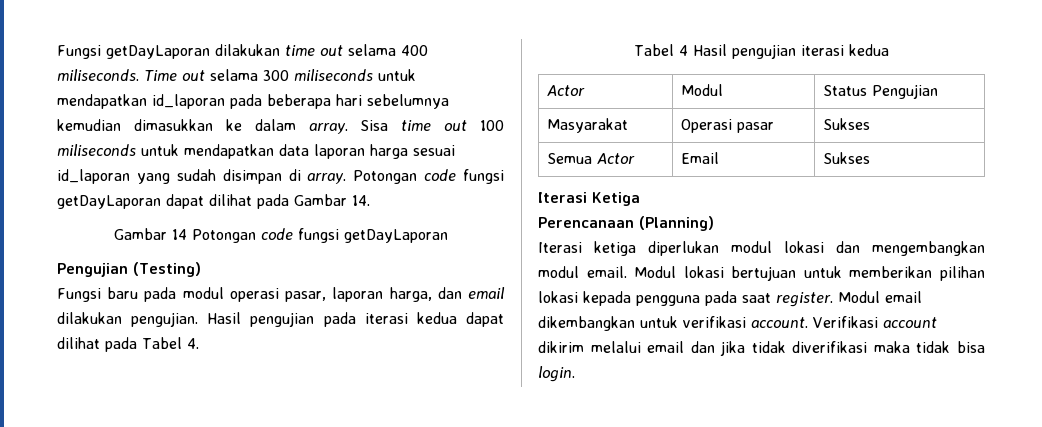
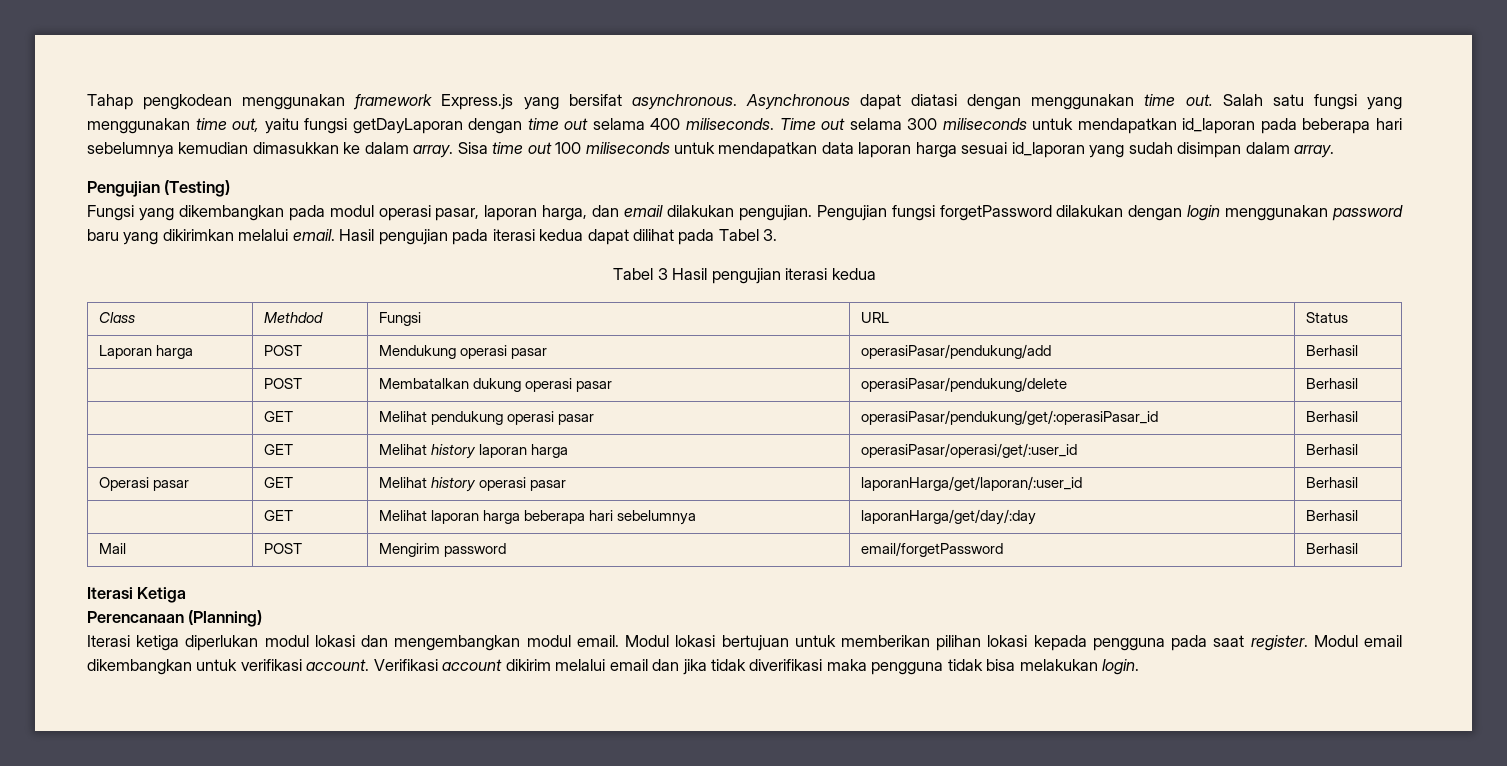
[57,44,280,59] Fungsi getDayLaporan dilakukan -> [87,94,1402,110] [87,118,523,134] Tahap pengkodean menggunakan framework Express.js yang bersifat asynchronous. Asynchronous dapat diatasi dengan menggunakan time out. Salah satu fungsi yang menggunakan time out, yaitu fungsi getDayLaporan dengan
[288,169,504,184] [57,194,370,209] [113,228,448,243] di array. Potongan code fungsi getDayLaporan dapat dilihat pada Gambar 14. // Gambar 14 Potongan code fungsi getDayLaporan -> [1245,142,1335,158] dalam array.
[107,287,139,299] baru -> [138,205,284,221] yang dikembangkan
(199, 319) none -> [816,205,1403,221] [87,229,335,245] Pengujian fungsi forgetPassword dilakukan dengan login menggunakan password baru yang dikirimkan melalui email.
[186,338,199,349] [634,44,688,56] 4. // Tabel 4 -> [763,229,778,241] [613,268,668,280] 3. // Tabel 3
[546,85,585,96] [680,84,723,96] [822,84,938,99] [546,118,628,133] [680,119,774,133] [822,118,870,130] [546,153,635,164] [680,152,719,164] [822,152,870,164] Actor | Modul | Status Pengujian // Masyarakat | Operasi pasar | Sukses // Semua Actor | Email | Sukses -> [98,312,135,323] [263,312,323,323] [378,312,421,326] [860,312,889,323] [1305,312,1348,323] [98,345,193,359] [263,345,302,356] [378,345,547,359] [860,344,1051,359] [1305,345,1358,356] [263,378,302,389] [378,378,612,392] [860,377,1067,392] [1305,378,1358,389] [263,411,293,422] [378,411,594,425] [860,410,1158,425] [1305,411,1358,422] [263,444,293,455] [378,444,568,459] [860,443,1077,458] [1305,444,1358,455] [98,477,189,491] [263,477,293,488] [378,477,566,492] [860,476,1082,491] [1305,477,1358,488] [263,510,293,521] [378,510,696,525] [860,509,1036,525] [1305,510,1358,521] [98,543,126,554] [263,543,302,554] [378,543,506,557] [860,542,1003,557] [1305,543,1358,554] Class | Methdod | Fungsi | URL | Status // Laporan harga | POST | Mendukung operasi pasar | operasiPasar/pendukung/add | Berhasil // | POST | Membatalkan dukung operasi pasar | operasiPasar/pendukung/delete | Berhasil // | GET | Melihat pendukung operasi pasar | operasiPasar/pendukung/get/:operasiPasar_id | Berhasil // | GET | Melihat history laporan harga | operasiPasar/operasi/get/:user_id | Berhasil // Operasi pasar | GET | Melihat history operasi pasar | laporanHarga/get/laporan/:user_id | Berhasil // | GET | Melihat laporan harga beberapa hari sebelumnya | laporanHarga/get/day/:day | Berhasil // Mail | POST | Mengirim password | email/forgetPassword | Berhasil
(910, 347) none -> [871,662,944,675] pengguna
(985, 347) none -> [1019,659,1098,671] melakukan

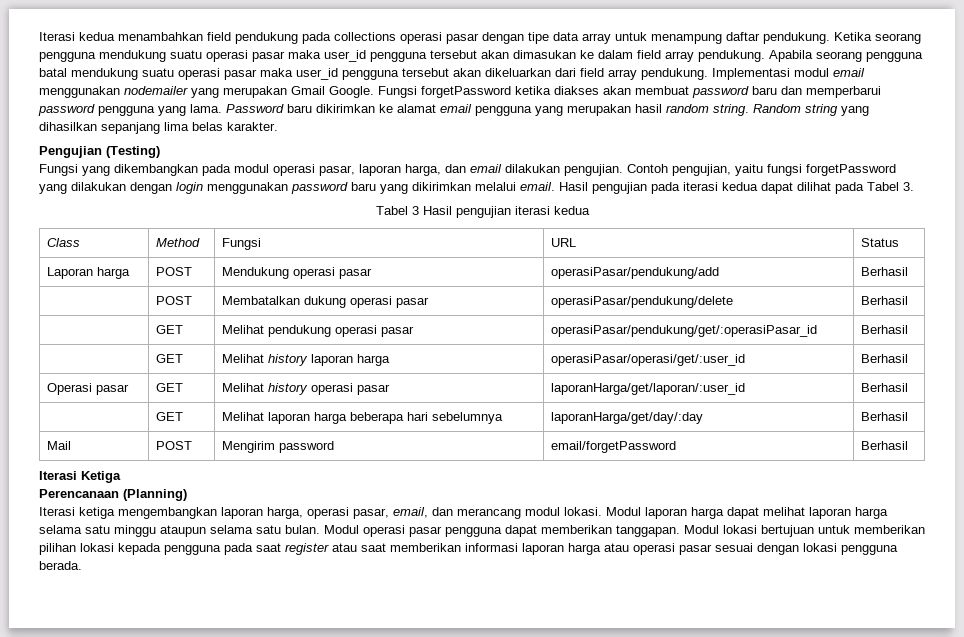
[87,94,1402,110] [87,118,1402,134] [87,142,1335,158] Tahap pengkodean menggunakan framework Express.js yang bersifat asynchronous. Asynchronous dapat diatasi dengan menggunakan time out. Salah satu fungsi yang menggunakan time out, yaitu fungsi getDayLaporan dengan time out selama 400 miliseconds. Time out selama 300 miliseconds untuk mendapatkan id_laporan pada beberapa hari sebelumnya kemudian dimasukkan ke dalam array. Sisa time out 100 miliseconds untuk mendapatkan data laporan harga sesuai id_laporan yang sudah disimpan dalam array. -> [39,32,921,44] [39,50,923,62] [39,68,865,80] [39,86,881,98] [38,104,869,116] [39,122,278,134] Iterasi kedua menambahkan field pendukung pada collections operasi pasar dengan tipe data array untuk menampung daftar pendukung. Ketika seorang pengguna mendukung suatu operasi pasar maka user_id pengguna tersebut akan dimasukan ke dalam field array pendukung. Apabila seorang pengguna batal mendukung suatu operasi pasar maka user_id pengguna tersebut akan dikeluarkan dari field array pendukung. Implementasi modul email menggunakan nodemailer yang merupakan Gmail Google. Fungsi forgetPassword ketika diakses akan membuat password baru dan memperbarui password pengguna yang lama. Password baru dikirimkan ke alamat email pengguna yang merupakan hasil random string. Random string yang dihasilkan sepanjang lima belas karakter.
[816,205,887,221] Pengujian -> [627,164,763,176] Contoh pengujian, yaitu
(1052, 213) none -> [39,184,67,194] yang
[263,312,323,323] Methdod -> [156,238,201,247] Method
[185,635,619,651] diperlukan modul lokasi dan mengembangkan modul email. -> [118,507,888,519] [39,525,680,537] mengembangkan laporan harga, operasi pasar, email, dan merancang modul lokasi. Modul laporan harga dapat melihat laporan harga selama satu minggu ataupun selama satu bulan. Modul operasi pasar pengguna dapat memberikan tanggapan.
[1250,635,1403,651] [87,659,1140,675] register. Modul email dikembangkan untuk verifikasi account. Verifikasi account dikirim melalui email dan jika tidak diverifikasi maka pengguna tidak bisa melakukan login. -> [285,543,898,555] [39,561,82,570] register atau saat memberikan informasi laporan harga atau operasi pasar sesuai dengan lokasi pengguna berada.

